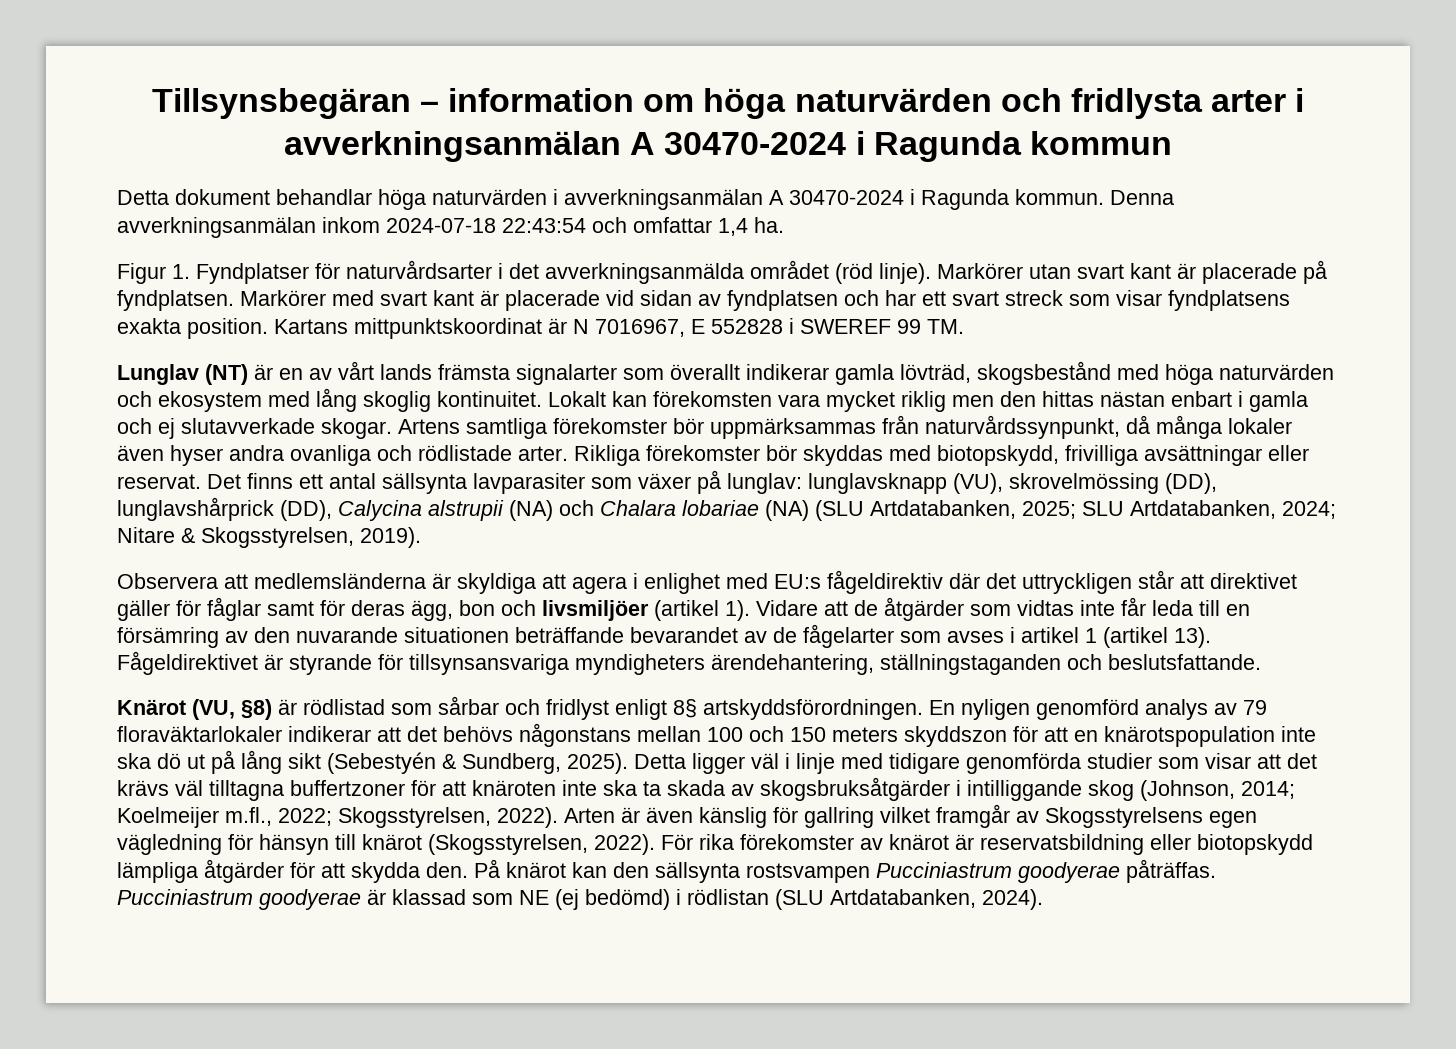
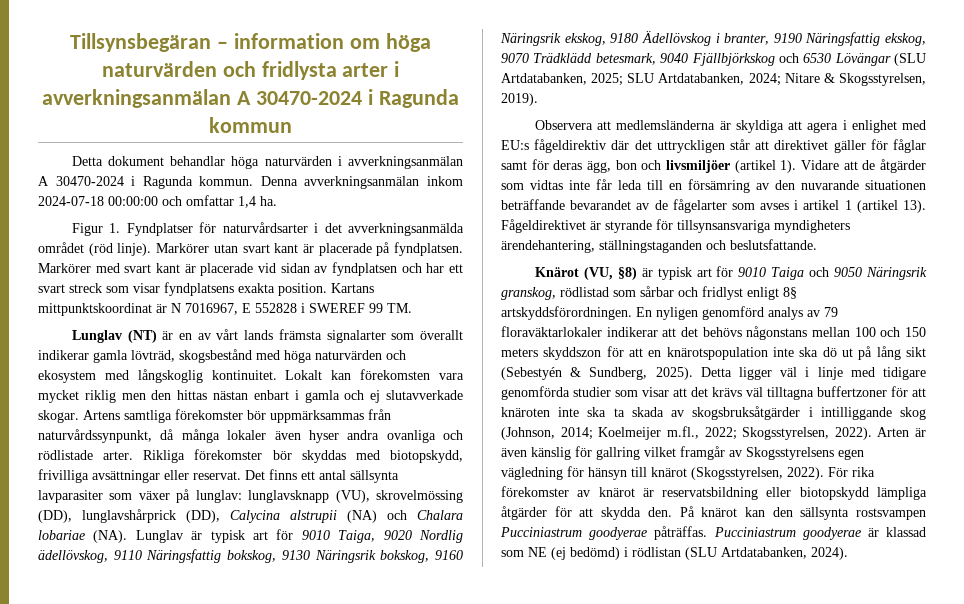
[502,218,586,233] 22:43:54 -> [108,196,158,206] 00:00:00
[316,388,431,412] lång skoglig -> [137,369,203,383] långskoglig
[765,500,809,521] (NA) -> [93,529,463,543] [38,549,464,563] [500,31,926,46] [501,53,891,66] (NA). Lunglav är typisk art för 9010 Taiga, 9020 Nordlig ädellövskog, 9110 Näringsfattig bokskog, 9130 Näringsrik bokskog, 9160 Näringsrik ekskog, 9180 Ädellövskog i branter, 9190 Näringsfattig ekskog, 9070 Trädklädd betesmark, 9040 Fjällbjörkskog och 6530 Lövängar
(297, 707) none -> [657,266,927,280] [501,287,556,300] typisk art för 9010 Taiga och 9050 Näringsrik granskog,

